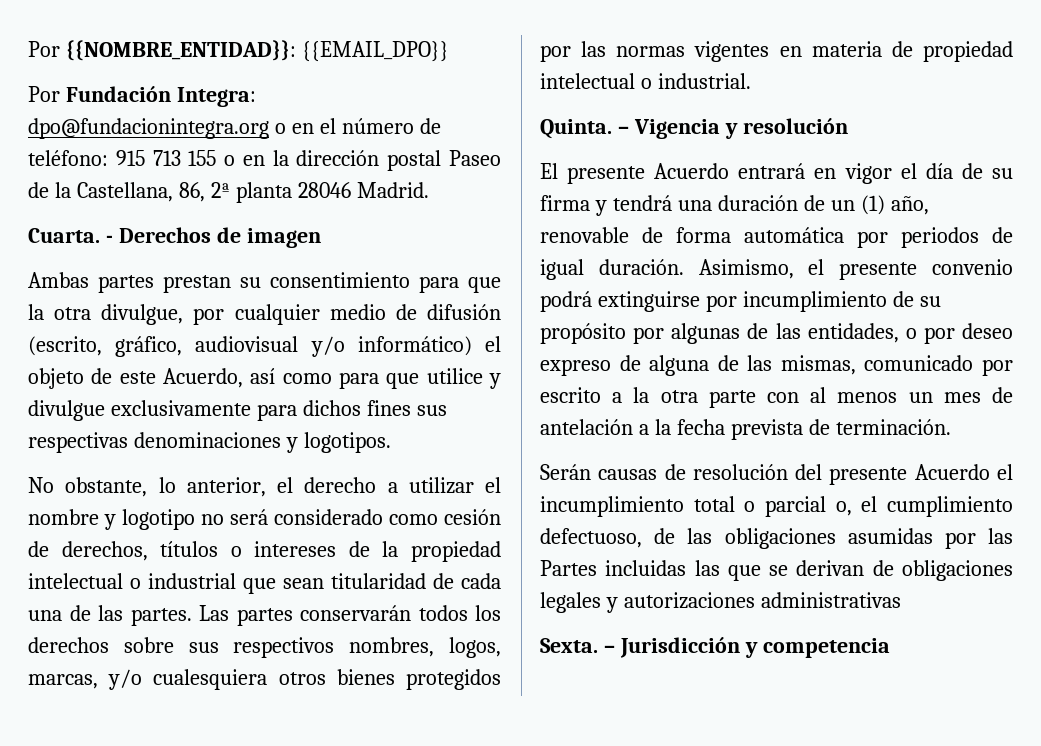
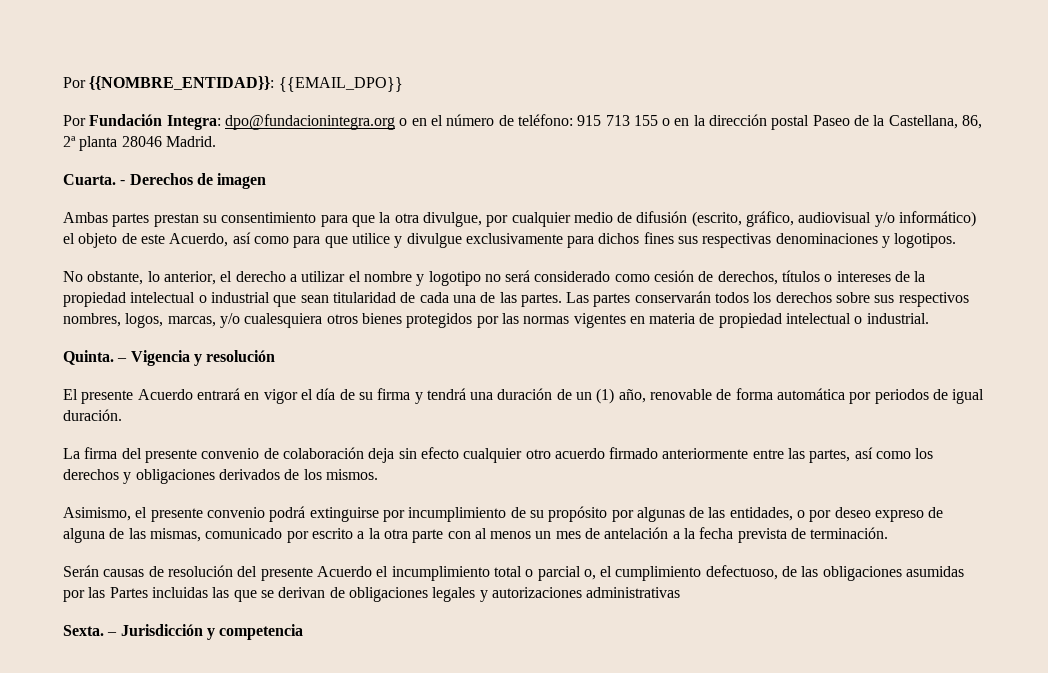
(684, 267) none -> [63,447,934,463] [63,469,378,484] // La firma del presente convenio de colaboración deja sin efecto cualquier otro acuerdo firmado anteriormente entre las partes, así como los derechos y obligaciones derivados de los mismos. //

